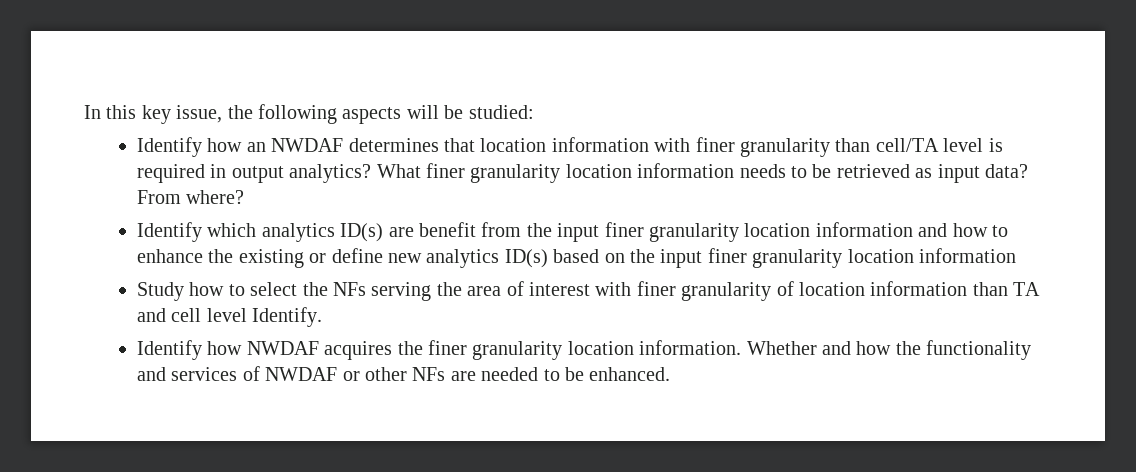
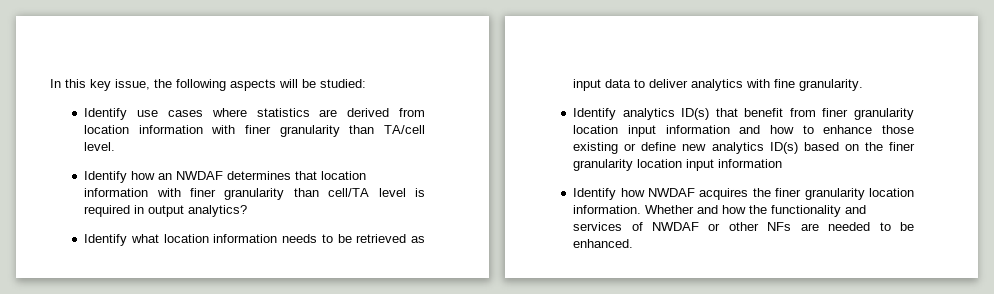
(534, 112) none -> [84,108,425,120] [84,125,425,137] [84,142,116,151] // Identify use cases where statistics are derived from location information with finer granularity than TA/cell level.
[376,163,561,183] What finer granularity -> [84,234,159,246] // Identify what
[985,164,1029,178] [137,190,245,204] [137,222,414,242] data? From where? // Identify which analytics ID(s) are -> [605,79,864,91] [573,108,738,120] data to deliver analytics with fine granularity. // Identify analytics ID(s) that
[526,222,811,242] the input finer granularity location -> [822,108,914,120] [573,125,656,137] finer granularity location input
[208,249,234,263] the -> [882,125,914,134] those
[660,248,1017,268] [137,281,1041,301] [137,307,323,327] input finer granularity location information // Study how to select the NFs serving the area of interest with finer granularity of location information than TA and cell level Identify. -> [889,142,916,151] [573,159,783,171] finer granularity location input information

